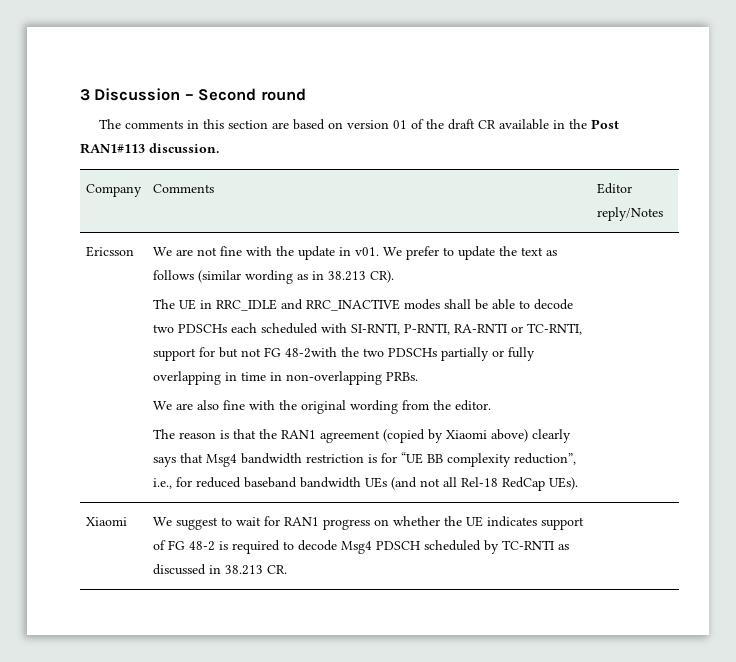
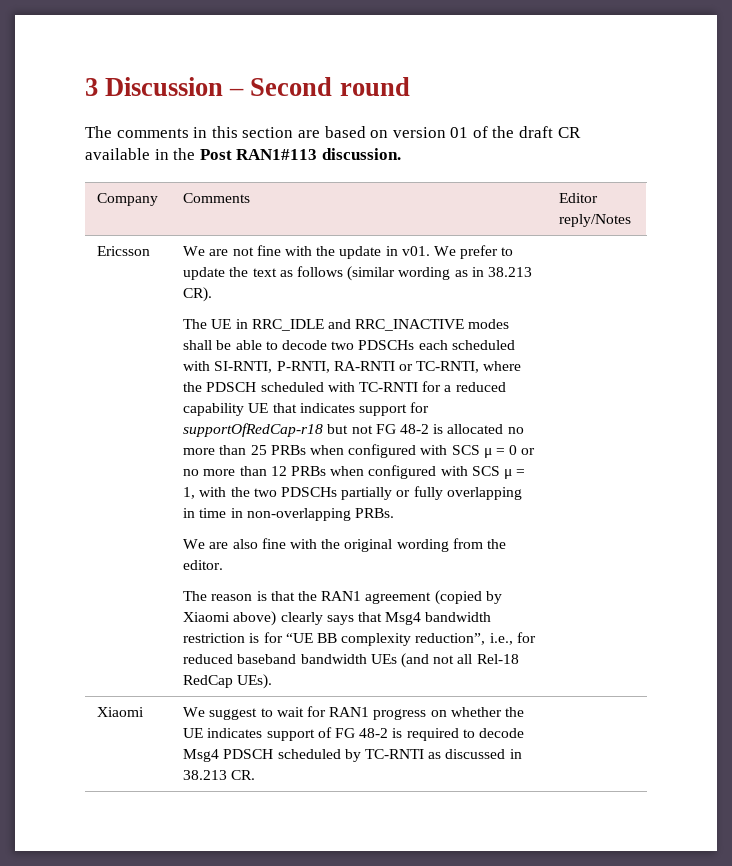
(582, 329) none -> [483,361,522,371] [183,381,506,392] [183,403,355,416] where the PDSCH scheduled with TC-RNTI for a reduced capability UE that indicates
(215, 352) none -> [183,423,324,437] supportOfRedCap-r18
[284,347,337,358] 48-2with -> [399,424,524,434] [183,444,536,458] [183,465,526,479] [183,487,227,499] 48-2 is allocated no more than 25 PRBs when configured with SCS μ = 0 or no more than 12 PRBs when configured with SCS μ = 1, with

